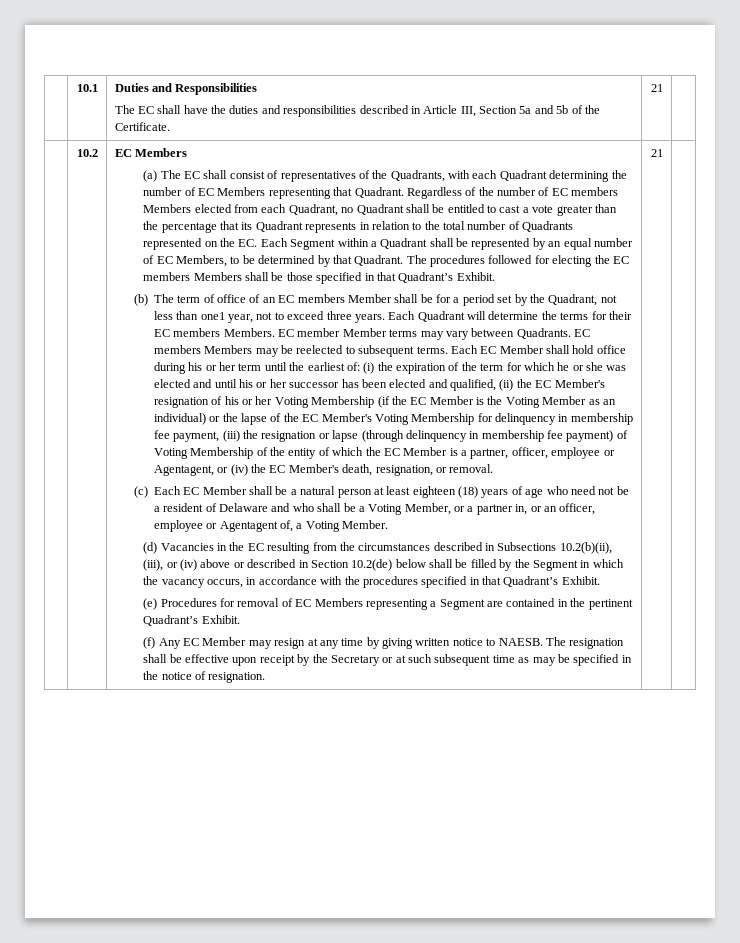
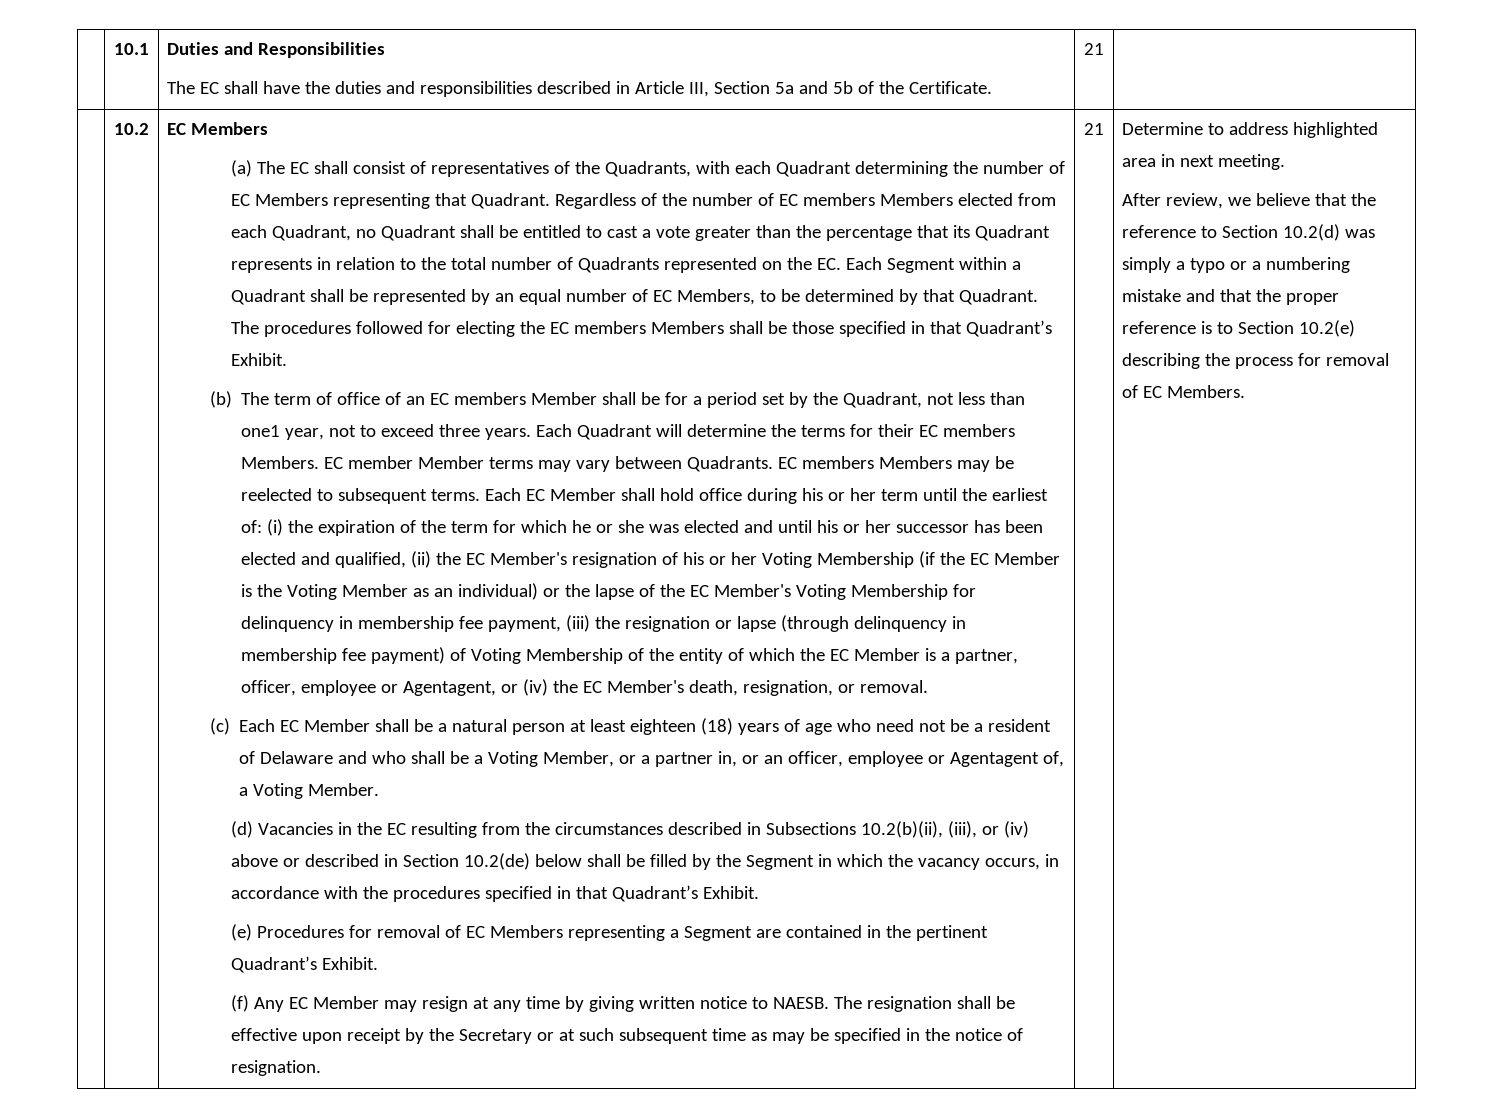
(663, 153) none -> [1121,122,1378,138] [1121,154,1285,170] [1121,193,1376,209] [1121,224,1375,241] [1121,257,1350,273] [1121,289,1339,305] [1121,320,1355,337] [1121,353,1389,369] [1121,385,1245,398] Determine to address highlighted area in next meeting. // After review, we believe that the reference to Section 10.2(d) was simply a typo or a numbering mistake and that the proper reference is to Section 10.2(e) describing the process for removal of EC Members.

